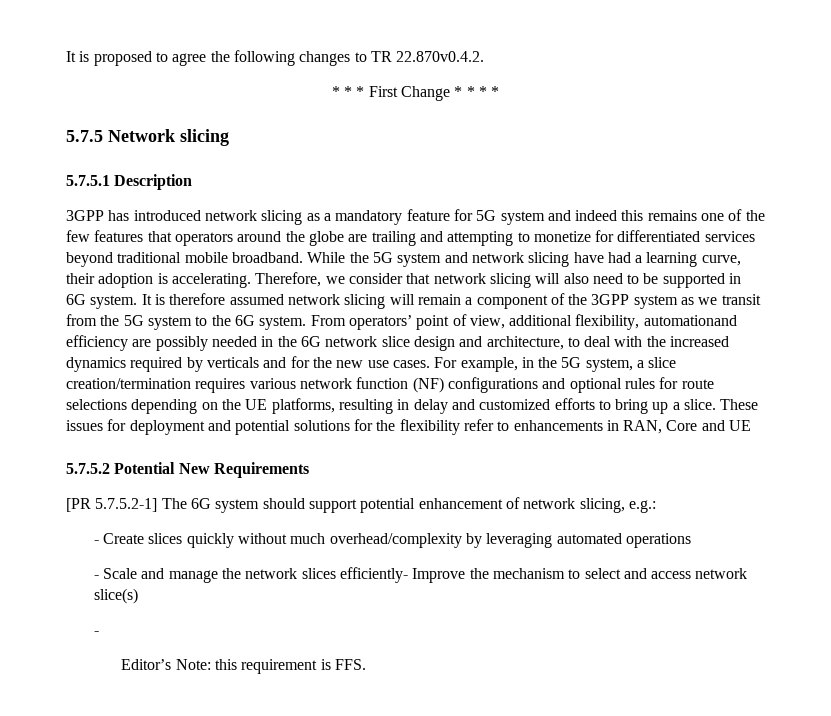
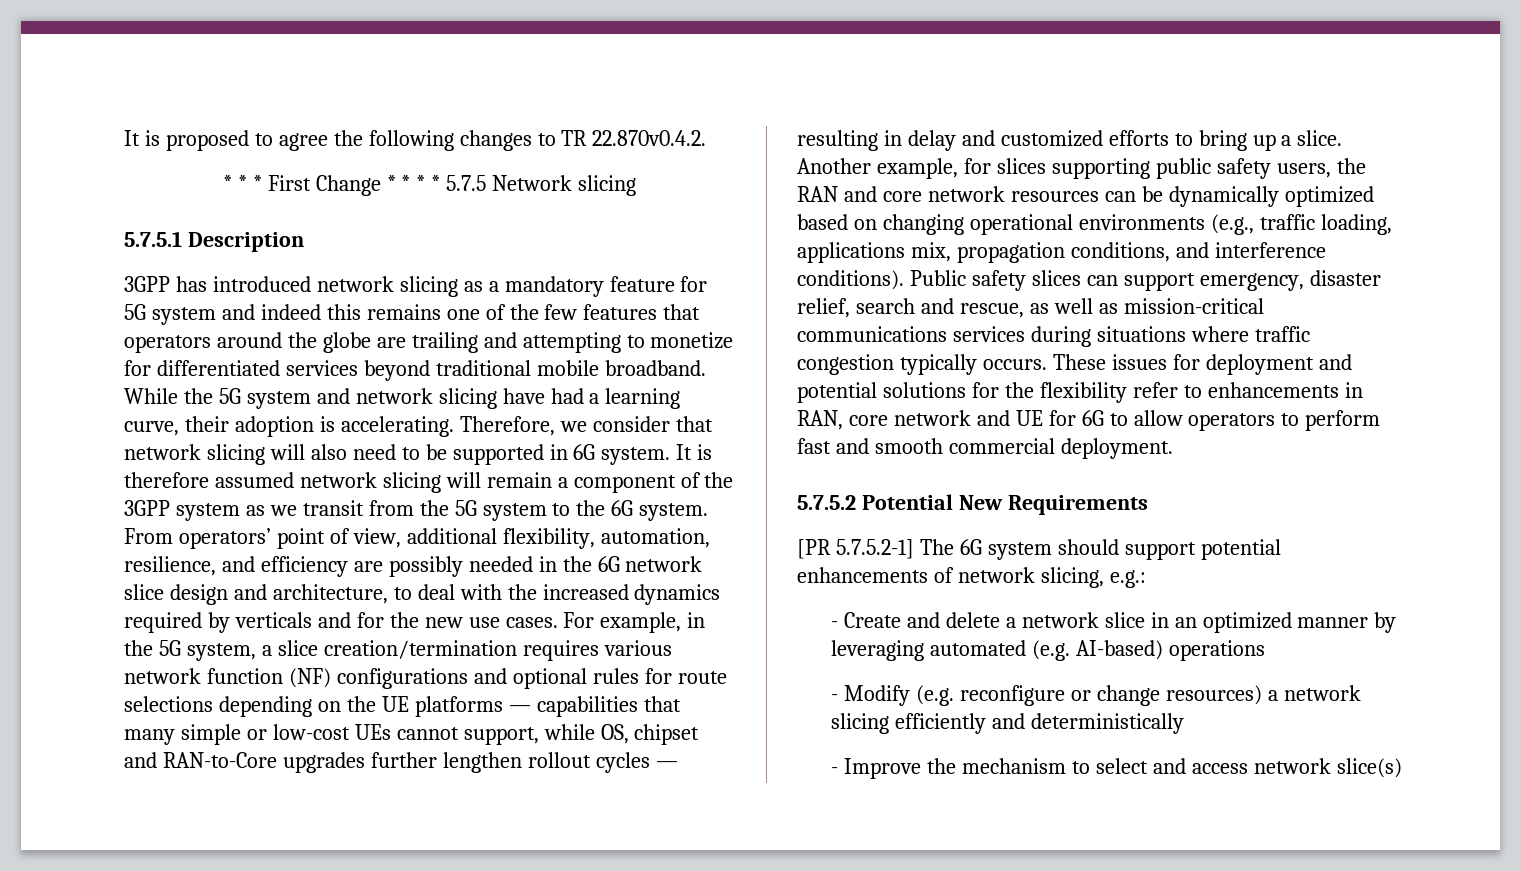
(500, 91) // -> (441, 183) none
[643,315,737,326] automationand -> [600,528,710,548] [124,556,255,576] automation, resilience, and
[271,398,335,414] platforms, -> [414,696,681,717] [124,724,700,745] [124,752,678,773] platforms — capabilities that many simple or low-cost UEs cannot support, while OS, chipset and RAN-to-Core upgrades further lengthen rollout cycles —
(717, 404) none -> [797,158,1366,179] [797,186,1374,207] [797,214,1392,235] [797,242,1326,263] [797,270,1381,291] [797,298,1264,318] [797,326,1310,347] [797,354,1047,375] Another example, for slices supporting public safety users, the RAN and core network resources can be dynamically optimized based on changing operational environments (e.g., traffic loading, applications mix, propagation conditions, and interference conditions). Public safety slices can support emergency, disaster relief, search and rescue, as well as mission-critical communications services during situations where traffic congestion typically occurs.
[666,420,698,431] Core -> [848,410,971,426] core network
(752, 425) none -> [1048,410,1381,431] [797,438,1173,459] for 6G to allow operators to perform fast and smooth commercial deployment.
[418,498,503,509] enhancement -> [797,567,928,583] enhancements
[148,533,462,548] slices quickly without much overhead/complexity -> [906,612,1369,633] and delete a network slice in an optimized manner
(622, 538) none -> [1031,640,1163,661] (e.g. AI-based)
[102,567,408,583] Scale and manage the network slices efficiently- -> [843,685,1361,706] [831,713,1184,734] [831,767,839,774] Modify (e.g. reconfigure or change resources) a network slicing efficiently and deterministically // -
[93,631,99,635] [121,659,366,674] // - // Editor’s Note: this requirement is FFS. -> (1402, 768) none

